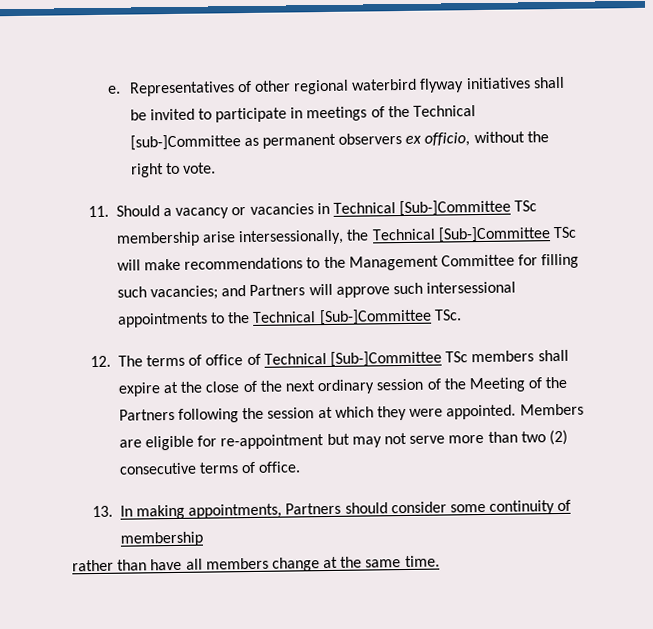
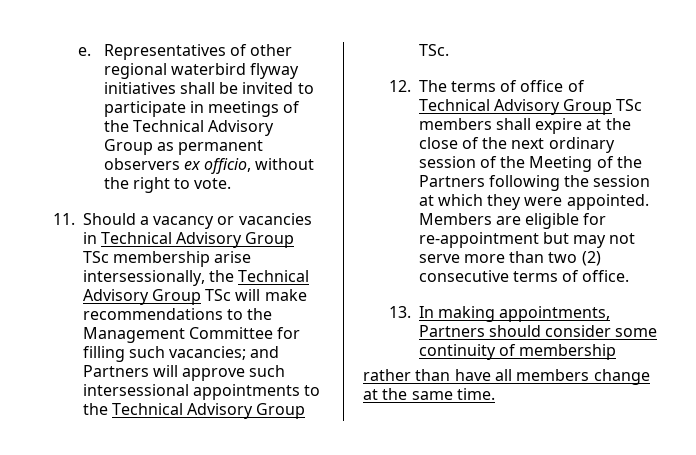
[129,134,241,151] [sub-]Committee -> [208,120,275,136] [103,139,153,155] Advisory Group
[399,199,512,217] [Sub-]Committee -> [176,232,295,248] Advisory Group
[437,226,551,243] [Sub-]Committee -> [82,289,201,305] Advisory Group
[318,308,432,326] [Sub-]Committee -> [187,403,306,419] Advisory Group
[330,350,443,367] [Sub-]Committee -> [493,99,613,115] Advisory Group

